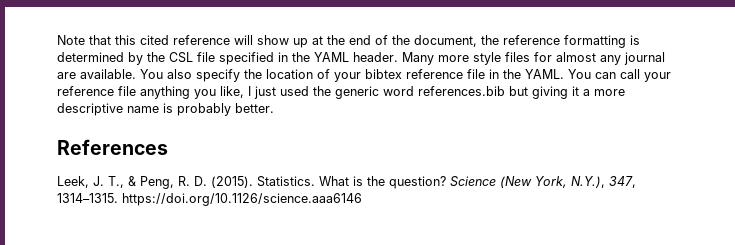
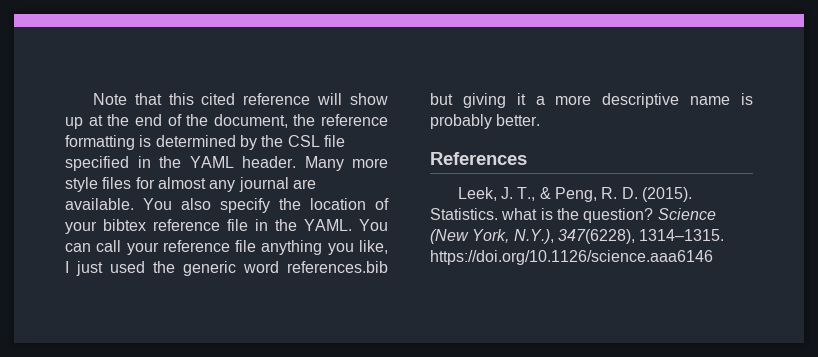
[319,176,349,186] What -> [501,208,538,220] what
[609,176,636,188] 347, -> [557,229,635,244] 347(6228),

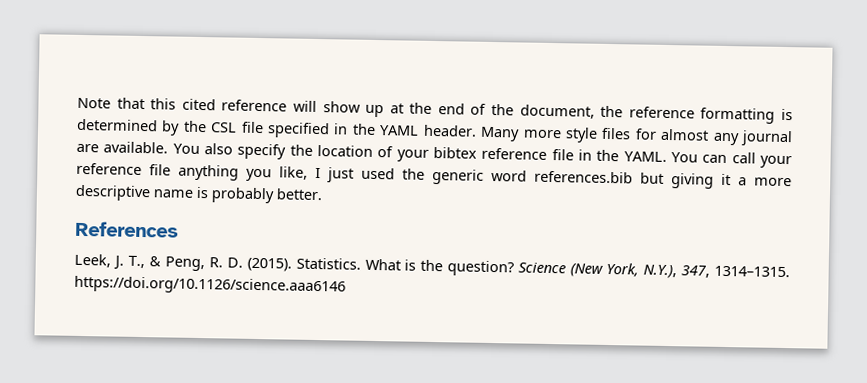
[501,208,538,220] what -> [364,258,401,271] What
[557,229,635,244] 347(6228), -> [681,265,711,278] 347,

